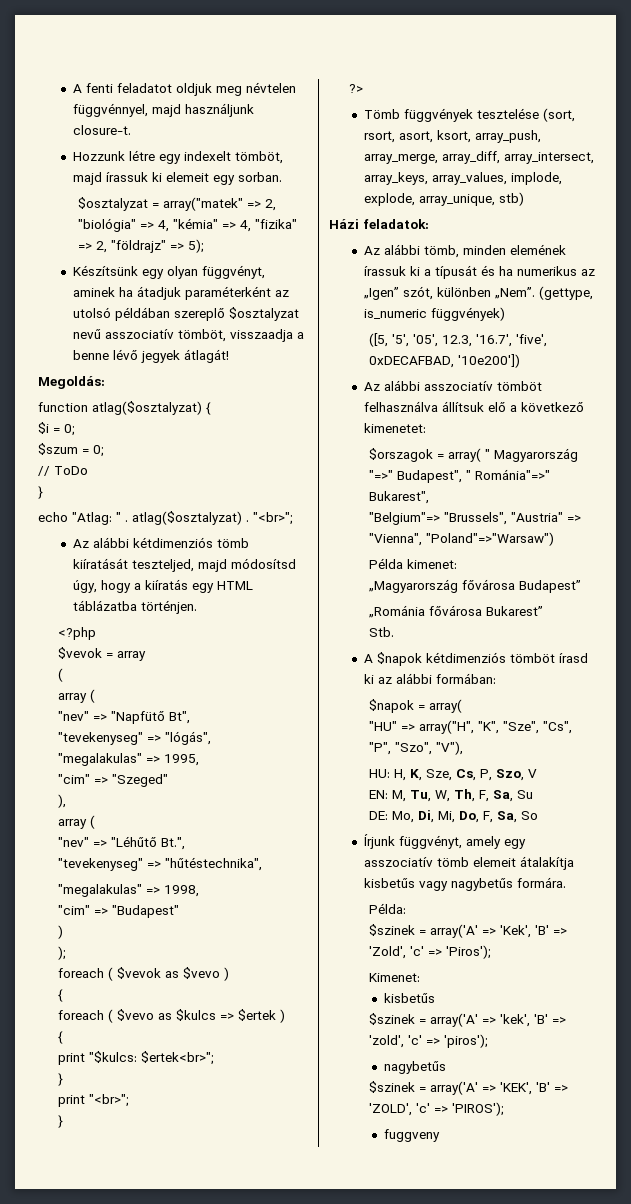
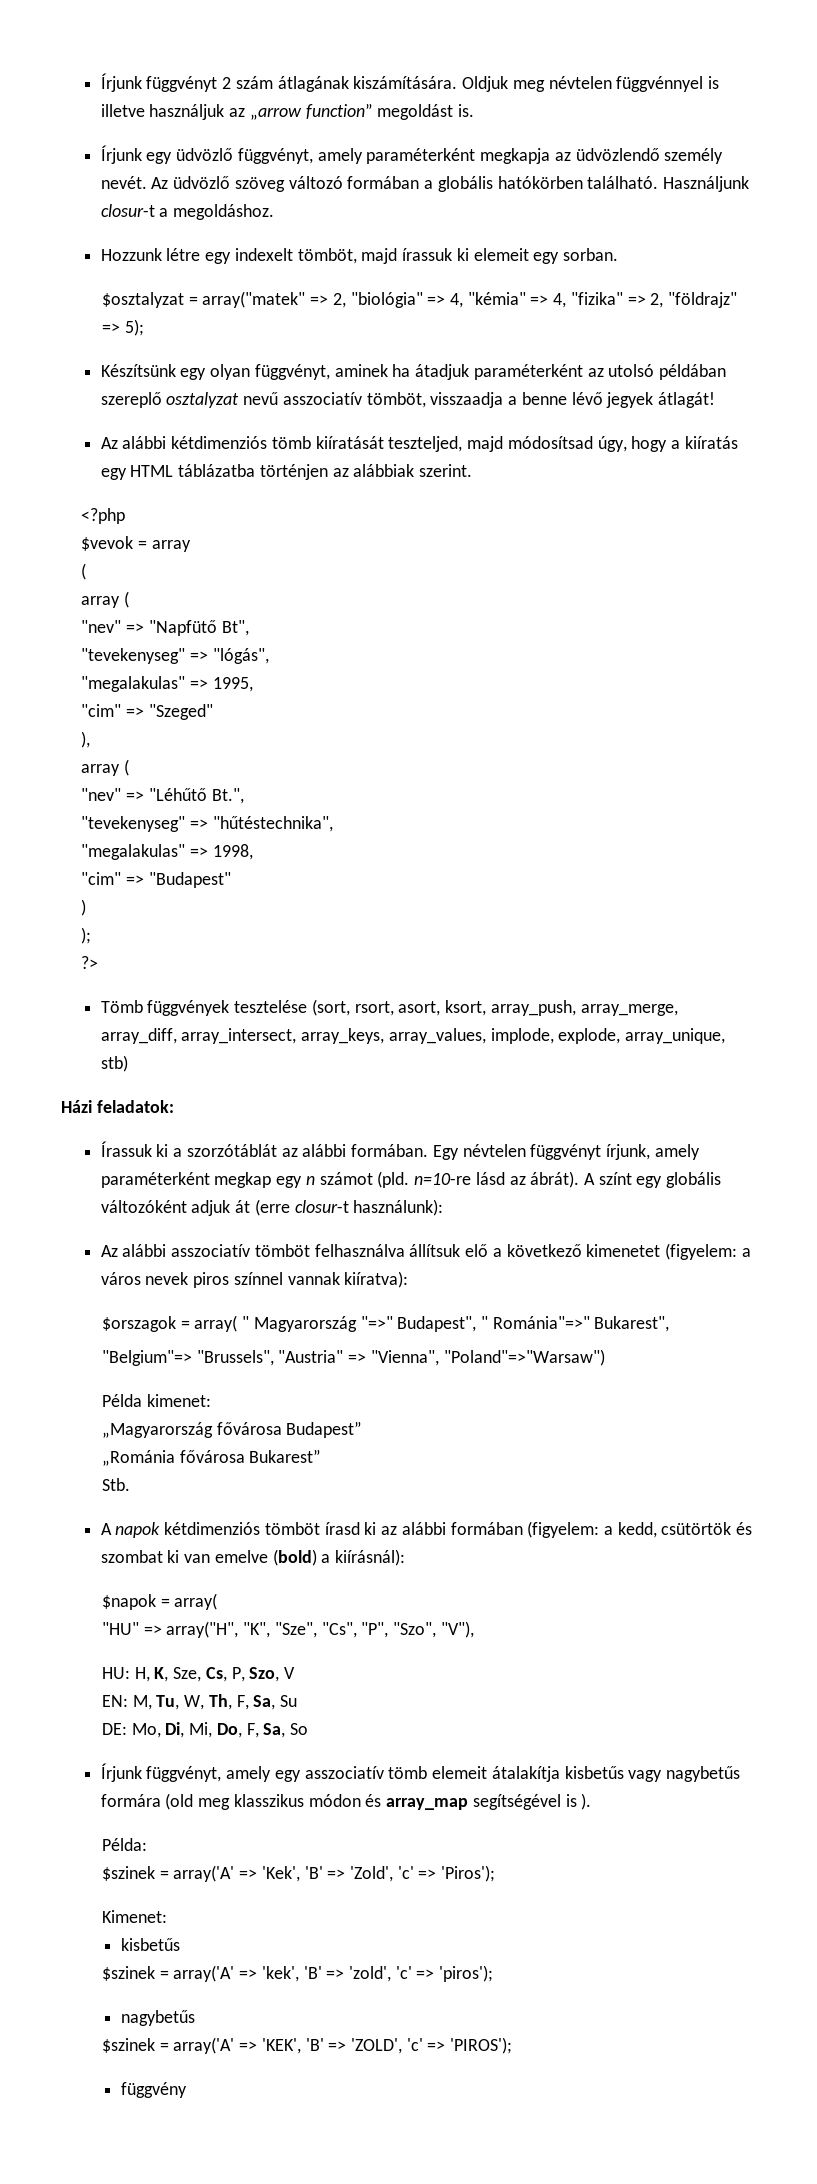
[72,82,296,96] [72,103,254,117] [72,125,131,135] A fenti feladatot oldjuk meg névtelen függvénnyel, majd használjunk closure-t. -> [100,73,719,92] [100,103,475,120] [100,145,724,164] [100,176,749,192] [100,204,275,220] Írjunk függvényt 2 szám átlagának kiszámítására. Oldjuk meg névtelen függvénnyel is illetve használjuk az „arrow function” megoldást is. // Írjunk egy üdvözlő függvényt, amely paraméterként megkapja az üdvözlendő személy nevét. Az üdvözlő szöveg változó formában a globális hatókörben található. Használjunk closur-t a megoldáshoz.
[228,307,299,321] $osztalyzat -> [166,392,240,408] osztalyzat
[38,376,105,389] [38,401,211,415] [38,422,75,436] [38,443,104,457] [38,466,88,476] [38,486,43,499] [38,511,293,525] // Megoldás: // function atlag($osztalyzat) { // $i = 0; // $szum = 0; // // ToDo // } // echo "Atlag: " . atlag($osztalyzat) . "<br>"; -> (715, 400) none
[230,558,296,569] módosítsd -> [507,436,593,449] módosítsad
[140,600,197,614] történjen. -> [259,464,473,480] történjen az alábbiak szerint.
[57,967,229,981] [57,989,63,1002] [57,1009,285,1023] [57,1031,63,1044] [57,1051,214,1065] [57,1073,63,1086] [57,1094,129,1107] [57,1115,63,1128] // foreach ( $vevok as $vevo ) // { // foreach ( $vevo as $kulcs => $ertek ) // { // print "$kulcs: $ertek<br>"; // } // print "<br>"; // } -> (92, 935) none
[363,244,566,258] [363,265,595,279] [363,286,593,300] [363,307,505,321] [368,333,547,347] [368,354,520,368] Az alábbi tömb, minden elemének írassuk ki a típusát és ha numerikus az „Igen” szót, különben „Nem”. (gettype, is_numeric függvények) // ([5, '5', '05', 12.3, '16.7', 'five', 0xDECAFBAD, '10e200']) -> [100,1141,700,1160] [100,1171,722,1188] [100,1199,444,1216] Írassuk ki a szorzótáblát az alábbi formában. Egy névtelen függvényt írjunk, amely paraméterként megkap egy n számot (pld. n=10-re lásd az ábrát). A színt egy globális változóként adjuk át (erre closur-t használunk):
[363,423,426,433] kimenetet: -> [586,1243,751,1260] [100,1271,409,1288] kimenetet (figyelem: a város nevek piros színnel vannak kiíratva):
[376,652,422,666] $napok -> [115,1522,161,1538] napok
[435,673,496,684] formában: -> [450,1521,753,1538] [100,1549,406,1566] formában (figyelem: a kedd, csütörtök és szombat ki van emelve (bold) a kiírásnál):
[516,877,566,888] formára. -> [100,1793,592,1810] formára (old meg klasszikus módon és array_map segítségével is ).
[383,1129,440,1142] fuggveny -> [121,2082,188,2098] függvény

